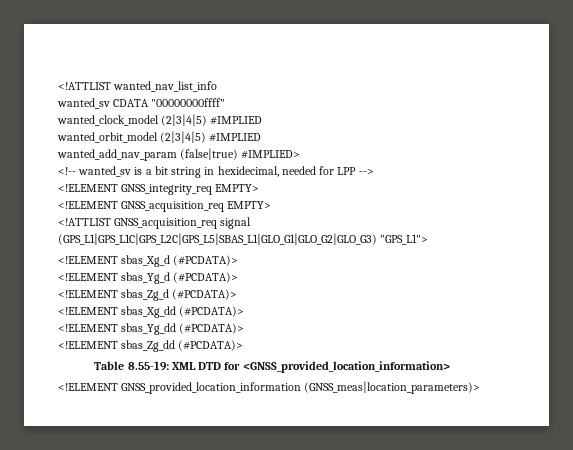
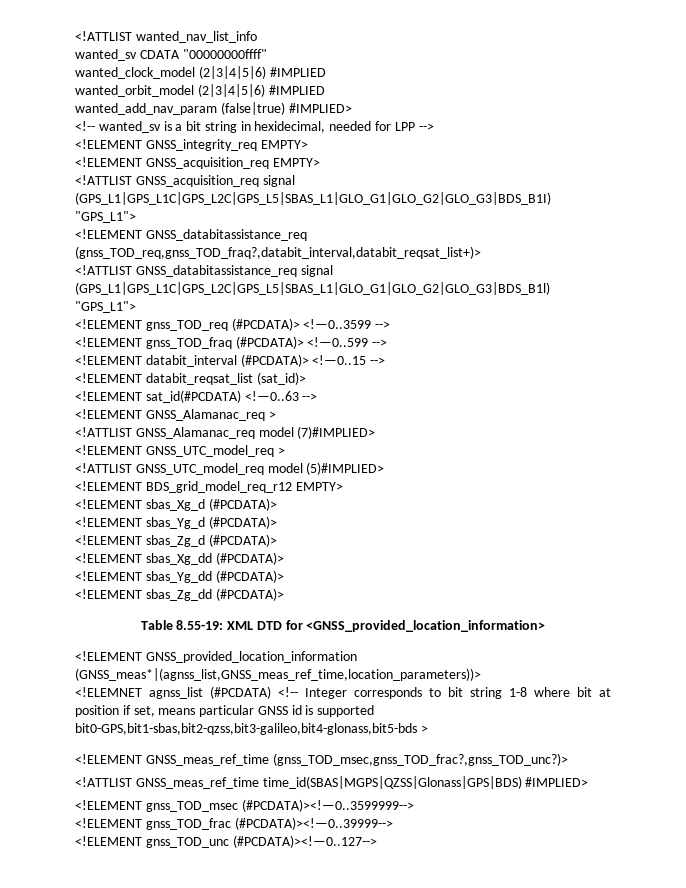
[161,114,208,126] (2|3|4|5) -> [198,66,266,79] (2|3|4|5|6)
[160,131,207,143] (2|3|4|5) -> [197,84,265,97] (2|3|4|5|6)
[58,233,429,245] (GPS_L1|GPS_L1C|GPS_L2C|GPS_L5|SBAS_L1|GLO_G1|GLO_G2|GLO_G3) "GPS_L1"> -> [75,192,551,205] [75,211,136,223] [75,229,307,241] [75,246,481,259] [75,265,333,277] [75,282,550,295] [75,301,136,313] [75,318,391,331] [75,336,388,349] [75,354,386,367] [75,372,306,385] [75,390,318,403] [75,409,276,421] [75,426,376,439] [75,445,285,457] [75,462,385,475] [75,481,343,493] (GPS_L1|GPS_L1C|GPS_L2C|GPS_L5|SBAS_L1|GLO_G1|GLO_G2|GLO_G3|BDS_B1I) "GPS_L1"> // <!ELEMENT GNSS_databitassistance_req (gnss_TOD_req,gnss_TOD_fraq?,databit_interval,databit_reqsat_list+)> // <!ATTLIST GNSS_databitassistance_req signal (GPS_L1|GPS_L1C|GPS_L2C|GPS_L5|SBAS_L1|GLO_G1|GLO_G2|GLO_G3|BDS_B1l) "GPS_L1"> // <!ELEMENT gnss_TOD_req (#PCDATA)> <!—0..3599 --> // <!ELEMENT gnss_TOD_fraq (#PCDATA)> <!—0..599 --> // <!ELEMENT databit_interval (#PCDATA)> <!—0..15 --> // <!ELEMENT databit_reqsat_list (sat_id)> // <!ELEMENT sat_id(#PCDATA) <!—0..63 --> // <!ELEMENT GNSS_Alamanac_req > // <!ATTLIST GNSS_Alamanac_req model (7)#IMPLIED> // <!ELEMENT GNSS_UTC_model_req > // <!ATTLIST GNSS_UTC_model_req model (5)#IMPLIED> // <!ELEMENT BDS_grid_model_req_r12 EMPTY>
[304,381,481,394] (GNSS_meas|location_parameters)> -> [75,668,481,681] [75,686,611,699] [75,705,375,717] [75,723,428,735] [75,753,568,766] [75,776,589,789] [75,799,414,812] [75,817,393,830] [75,835,377,848] (GNSS_meas*|(agnss_list,GNSS_meas_ref_time,location_parameters))> // <!ELEMNET agnss_list (#PCDATA) <!-- Integer corresponds to bit string 1-8 where bit at position if set, means particular GNSS id is supported bit0-GPS,bit1-sbas,bit2-qzss,bit3-galileo,bit4-glonass,bit5-bds > // <!ELEMENT GNSS_meas_ref_time (gnss_TOD_msec,gnss_TOD_frac?,gnss_TOD_unc?)> // <!ATTLIST GNSS_meas_ref_time time_id(SBAS|MGPS|QZSS|Glonass|GPS|BDS) #IMPLIED> // <!ELEMENT gnss_TOD_msec (#PCDATA)><!—0..3599999--> // <!ELEMENT gnss_TOD_frac (#PCDATA)><!—0..39999--> // <!ELEMENT gnss_TOD_unc (#PCDATA)><!—0..127-->

